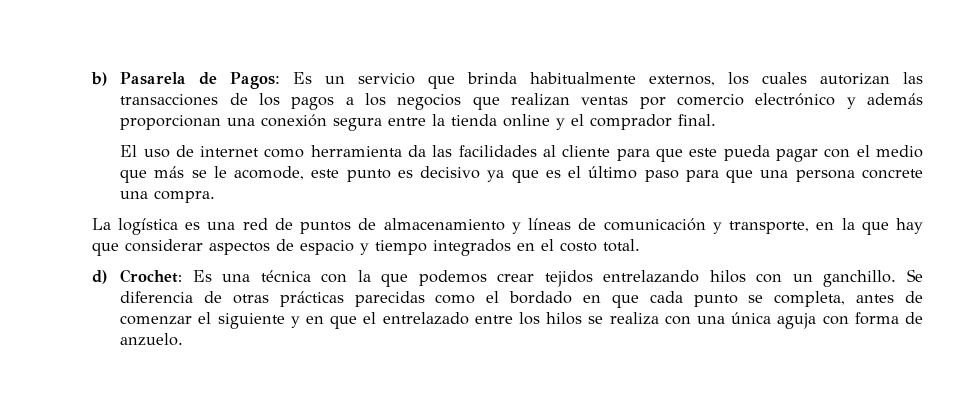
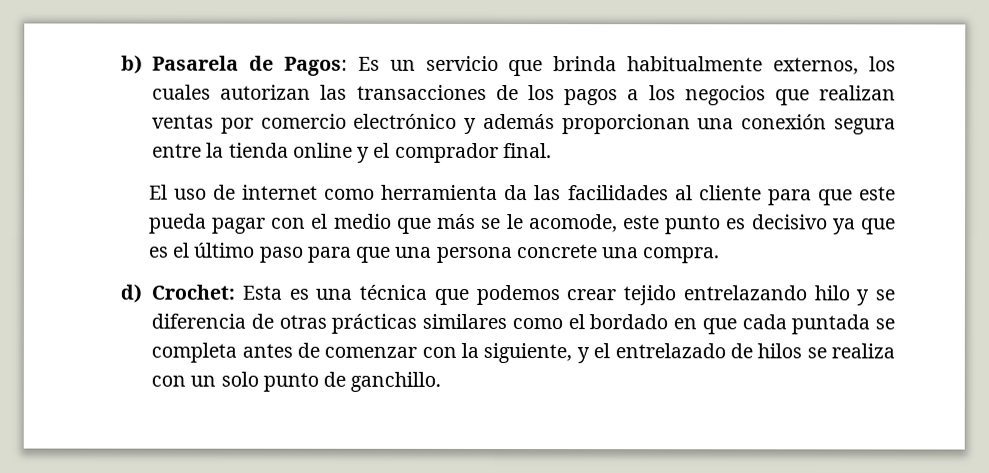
[91,218,923,235] [91,239,640,256] [91,269,924,287] La logística es una red de puntos de almacenamiento y líneas de comunicación y transporte, en la que hay que considerar aspectos de espacio y tiempo integrados en el costo total. // d) Crochet: Es una técnica con la que podemos crear tejidos entrelazando hilos con un ganchillo. Se -> [120,283,896,306] d) Crochet: Esta es una técnica que podemos crear tejido entrelazando hilo y se
[354,291,425,307] parecidas -> [422,313,508,330] similares
[693,291,923,307] [120,312,923,329] [120,333,184,346] punto se completa, antes de comenzar el siguiente y en que el entrelazado entre los hilos se realiza con una única aguja con forma de anzuelo. -> [791,314,895,335] [151,342,895,364] [151,371,442,392] puntada se completa antes de comenzar con la siguiente, y el entrelazado de hilos se realiza con un solo punto de ganchillo.

